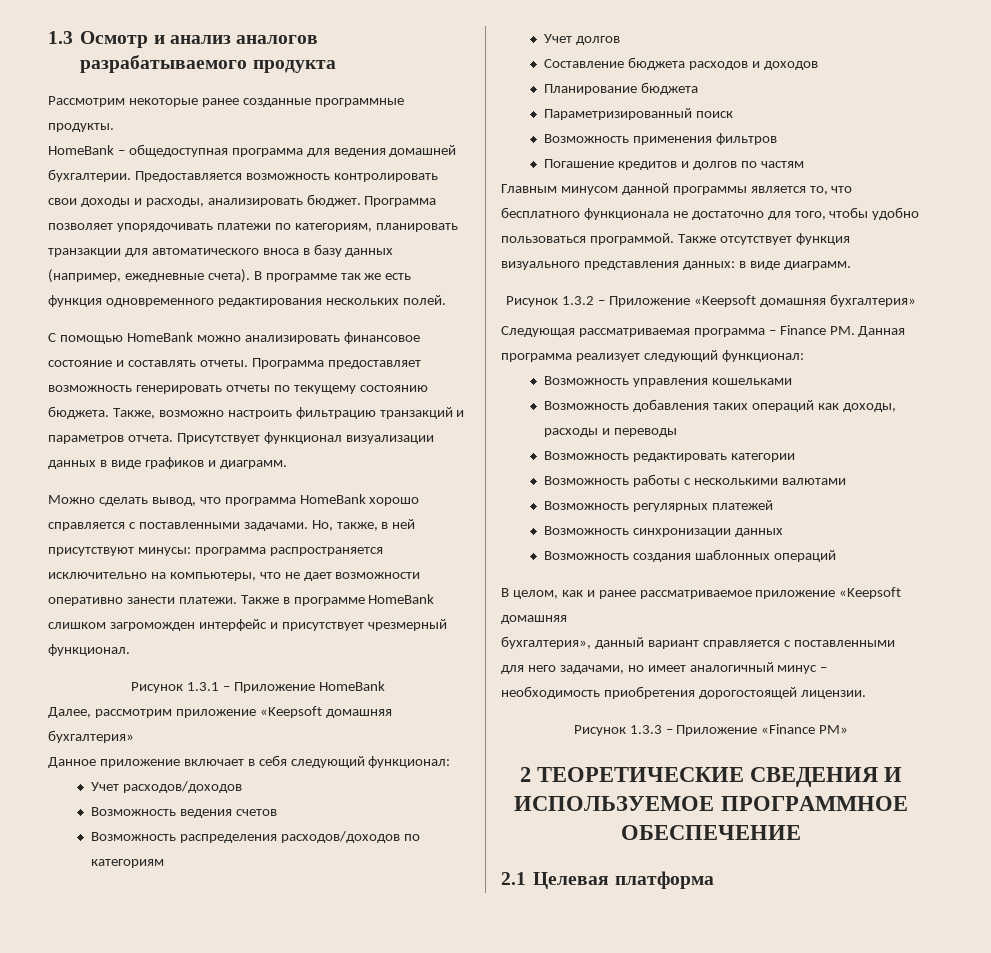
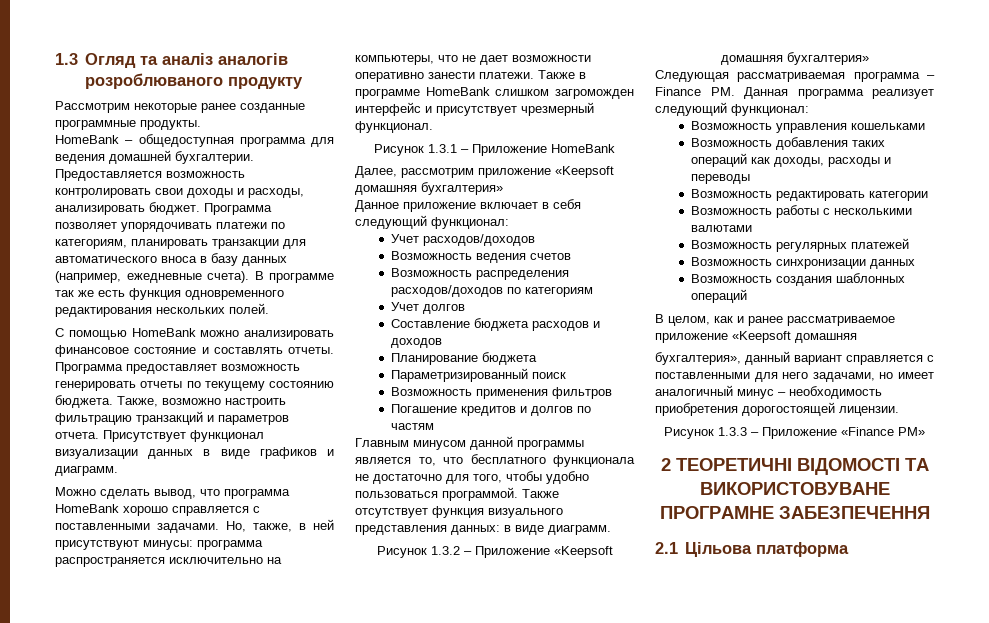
[80,31,319,48] [80,55,336,73] Осмотр и анализ аналогов разрабатываемого продукта -> [84,53,288,68] [84,73,303,89] Огляд та аналіз аналогів розроблюваного продукту
[536,767,903,787] [514,796,908,811] [621,825,801,840] ТЕОРЕТИЧЕСКИЕ СВЕДЕНИЯ И ИСПОЛЬЗУЕМОЕ ПРОГРАММНОЕ ОБЕСПЕЧЕНИЕ -> [675,458,929,475] [699,482,890,495] [659,506,930,519] ТЕОРЕТИЧНІ ВІДОМОСТІ ТА ВИКОРИСТОВУВАНЕ ПРОГРАМНЕ ЗАБЕЗПЕЧЕННЯ
[533,872,610,889] Целевая -> [684,542,752,557] Цільова

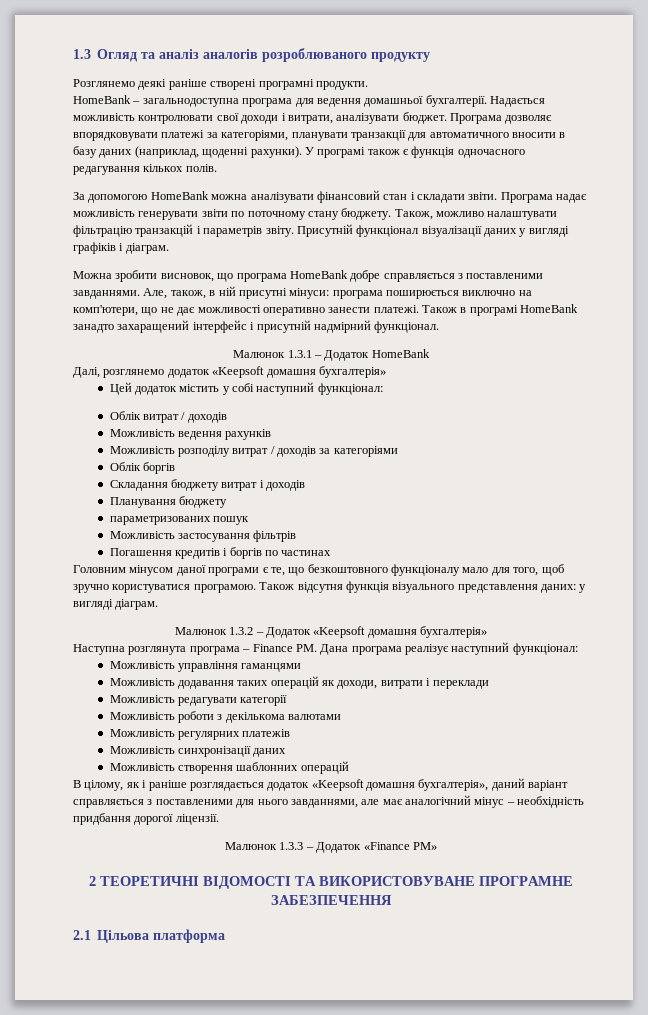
[55,101,305,113] [55,120,201,130] [55,134,334,147] [55,150,254,164] [55,169,245,181] [55,188,304,198] [55,202,272,215] [55,222,285,232] [55,239,306,249] [55,253,287,266] [55,271,334,283] [55,288,284,300] [55,303,269,317] [55,328,334,340] [55,345,334,357] [55,362,300,374] [55,381,334,391] [55,395,286,408] [55,411,289,425] [55,430,264,442] [55,447,334,459] [55,466,118,476] [55,487,290,499] [55,504,260,516] [55,519,334,533] [55,540,263,550] [55,557,282,567] [355,55,591,65] [355,70,586,82] [355,87,634,99] [355,102,594,116] [355,121,433,133] [374,144,424,156] Рассмотрим некоторые ранее созданные программные продукты. // HomeBank – общедоступная программа для ведения домашней бухгалтерии. Предоставляется возможность контролировать свои доходы и расходы, анализировать бюджет. Программа позволяет упорядочивать платежи по категориям, планировать транзакции для автоматического вноса в базу данных (например, ежедневные счета). В программе так же есть функция одновременного редактирования нескольких полей. // С помощью HomeBank можно анализировать финансовое состояние и составлять отчеты. Программа предоставляет возможность генерировать отчеты по текущему состоянию бюджета. Также, возможно настроить фильтрацию транзакций и параметров отчета. Присутствует функционал визуализации данных в виде графиков и диаграмм. // Можно сделать вывод, что программа HomeBank хорошо справляется с поставленными задачами. Но, также, в ней присутствуют минусы: программа распространяется исключительно на компьютеры, что не дает возможности оперативно занести платежи. Также в программе HomeBank слишком загроможден интерфейс и присутствует чрезмерный функционал. // Рисунок -> [73,79,368,90] [73,95,545,107] [73,112,553,124] [73,130,566,141] [73,146,525,158] [73,164,217,175] [73,190,588,203] [73,208,558,220] [73,224,569,237] [73,242,169,254] [73,270,544,282] [73,286,532,299] [73,304,579,316] [73,320,440,333] [233,350,286,358] Розглянемо деякі раніше створені програмні продукти. // HomeBank – загальнодоступна програма для ведення домашньої бухгалтерії. Надається можливість контролювати свої доходи і витрати, аналізувати бюджет. Програма дозволяє впорядковувати платежі за категоріями, планувати транзакції для автоматичного вносити в базу даних (наприклад, щоденні рахунки). У програмі також є функція одночасного редагування кількох полів. // За допомогою HomeBank можна аналізувати фінансовий стан і складати звіти. Програма надає можливість генерувати звіти по поточному стану бюджету. Також, можливо налаштувати фільтрацію транзакцій і параметрів звіту. Присутній функціонал візуалізації даних у вигляді графіків і діаграм. // Можна зробити висновок, що програма HomeBank добре справляється з поставленими завданнями. Але, також, в ній присутні мінуси: програма поширюється виключно на комп'ютери, що не дає можливості оперативно занести платежі. Також в програмі HomeBank занадто захаращений інтерфейс і присутній надмірний функціонал. // Малюнок
[472,144,547,156] Приложение -> [324,350,370,361] Додаток
[355,166,614,178] [355,182,503,195] [355,199,581,212] [355,215,509,229] [390,234,535,246] [390,251,571,263] [390,268,569,280] [390,285,593,297] [390,302,465,314] [390,318,600,331] [390,338,442,348] [390,352,537,365] [390,368,566,382] [390,387,612,399] [390,404,591,416] [390,423,434,430] [355,436,584,450] [355,454,635,467] [355,471,589,484] [355,487,559,501] [355,506,563,518] [355,525,611,535] [376,546,613,558] [720,52,869,65] [655,70,935,82] [655,87,934,99] [655,102,809,116] [690,121,925,133] [690,137,885,150] [690,153,891,167] [690,174,750,184] [690,189,928,201] [690,205,912,218] [690,225,752,232] [690,238,909,252] [690,257,915,269] [690,273,905,286] [690,289,747,303] [655,314,895,326] [655,331,857,343] [655,351,934,365] [655,372,934,382] [655,385,882,399] [655,402,899,416] [664,427,714,439] Далее, рассмотрим приложение «Keepsoft домашняя бухгалтерия» // Данное приложение включает в себя следующий функционал: // Учет расходов/доходов // Возможность ведения счетов // Возможность распределения расходов/доходов по категориям // Учет долгов // Составление бюджета расходов и доходов // Планирование бюджета // Параметризированный поиск // Возможность применения фильтров // Погашение кредитов и долгов по частям // Главным минусом данной программы является то, что бесплатного функционала не достаточно для того, чтобы удобно пользоваться программой. Также отсутствует функция визуального представления данных: в виде диаграмм. // Рисунок 1.3.2 – Приложение «Keepsoft домашняя бухгалтерия» // Следующая рассматриваемая программа – Finance PM. Данная программа реализует следующий функционал: // Возможность управления кошельками // Возможность добавления таких операций как доходы, расходы и переводы // Возможность редактировать категории // Возможность работы с несколькими валютами // Возможность регулярных платежей // Возможность синхронизации данных // Возможность создания шаблонных операций // В целом, как и ранее рассматриваемое приложение «Keepsoft домашняя // бухгалтерия», данный вариант справляется с поставленными для него задачами, но имеет аналогичный минус – необходимость приобретения дорогостоящей лицензии. // Рисунок -> [73,366,386,378] [109,382,383,395] [109,411,227,423] [109,429,272,440] [109,446,398,457] [109,462,175,474] [109,479,306,491] [109,496,227,508] [109,516,249,525] [109,530,297,542] [109,547,332,559] [73,564,564,576] [73,581,587,593] [73,599,159,610] [174,626,488,638] [73,642,578,655] [109,661,302,672] [109,676,489,689] [109,695,288,706] [109,711,342,723] [109,729,291,740] [109,746,287,757] [109,761,349,774] [73,778,569,791] [73,795,585,808] [73,813,219,825] [225,842,278,850] Далі, розглянемо додаток «Keepsoft домашня бухгалтерія» // Цей додаток містить у собі наступний функціонал: // Облік витрат / доходів // Можливість ведення рахунків // Можливість розподілу витрат / доходів за категоріями // Облік боргів // Складання бюджету витрат і доходів // Планування бюджету // параметризованих пошук // Можливість застосування фільтрів // Погашення кредитів і боргів по частинах // Головним мінусом даної програми є те, що безкоштовного функціоналу мало для того, щоб зручно користуватися програмою. Також відсутня функція візуального представлення даних: у вигляді діаграм. // Малюнок 1.3.2 – Додаток «Keepsoft домашня бухгалтерія» // Наступна розглянута програма – Finance PM. Дана програма реалізує наступний функціонал: // Можливість управління гаманцями // Можливість додавання таких операцій як доходи, витрати і переклади // Можливість редагувати категорії // Можливість роботи з декількома валютами // Можливість регулярних платежів // Можливість синхронізації даних // Можливість створення шаблонних операцій // В цілому, як і раніше розглядається додаток «Keepsoft домашня бухгалтерія», даний варіант справляється з поставленими для нього завданнями, але має аналогічний мінус – необхідність придбання дорогої ліцензії. // Малюнок
[762,427,837,439] Приложение -> [316,842,362,853] Додаток

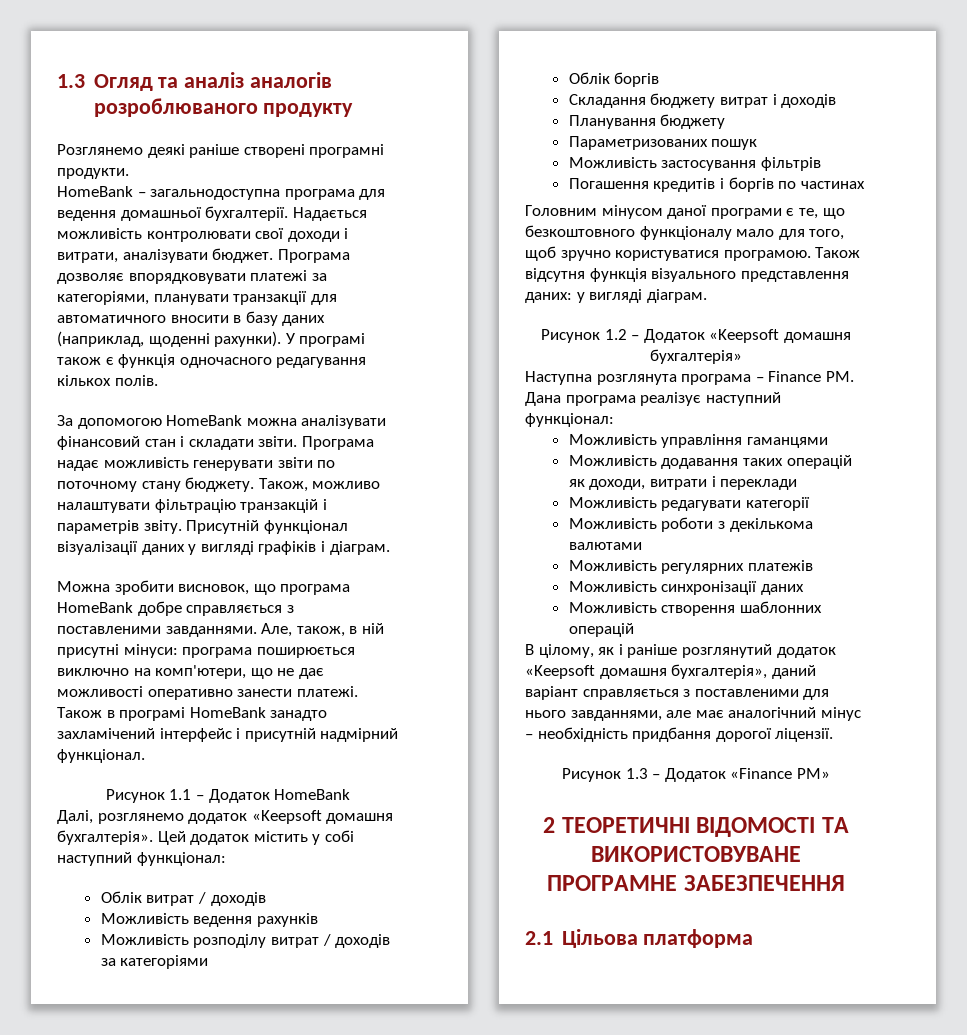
[117,320,190,333] захаращений -> [57,728,155,739] захламічений
[233,350,312,358] Малюнок 1.3.1 -> [105,789,192,803] Рисунок 1.1
[318,366,386,378] бухгалтерія» // -> [57,830,153,845] бухгалтерія».
[109,516,211,525] параметризованих -> [568,136,708,150] Параметризованих
[174,627,254,635] Малюнок 1.3.2 -> [541,329,627,343] Рисунок 1.2
[189,782,264,791] розглядається -> [681,644,772,658] розглянутий
[225,842,304,850] Малюнок 1.3.3 -> [562,768,648,782] Рисунок 1.3

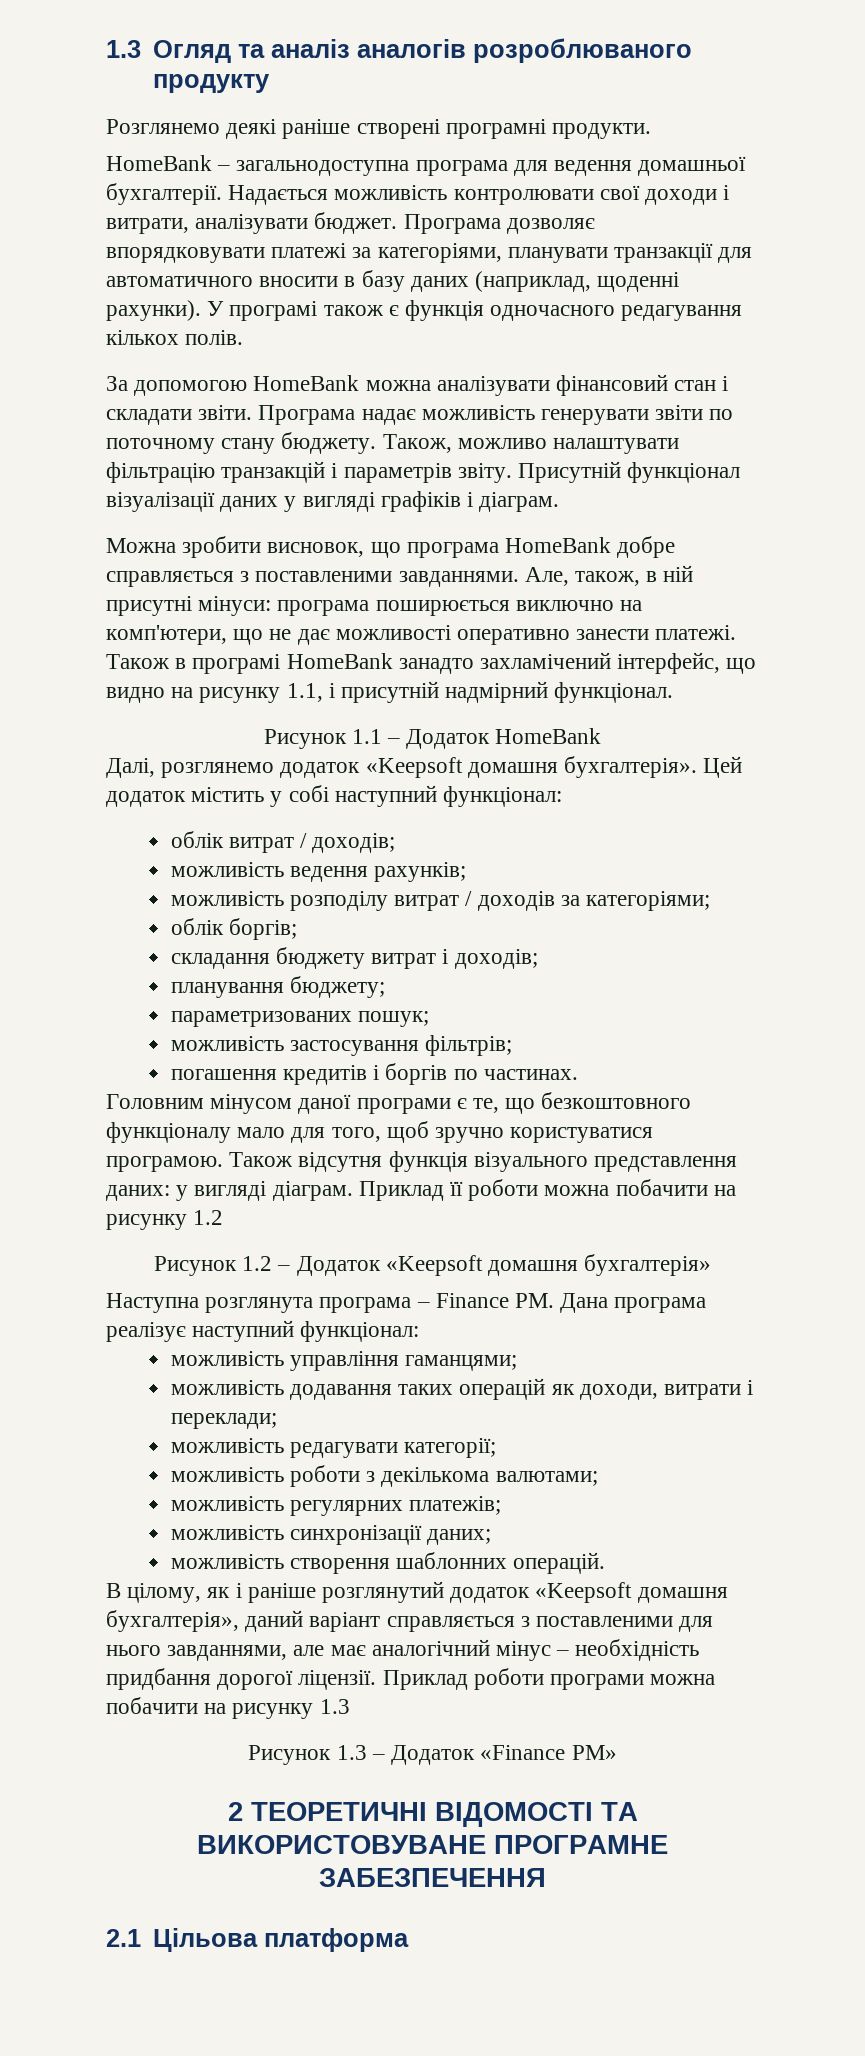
[159,728,232,742] інтерфейс -> [617,652,757,674] [106,683,323,703] інтерфейс, що видно на рисунку 1.1,
[100,891,266,906] [100,913,318,927] [100,934,189,945] Облік витрат / доходів // Можливість ведення рахунків // Можливість -> [170,831,396,853] [170,862,467,882] [170,891,284,906] облік витрат / доходів; // можливість ведення рахунків; // можливість
[120,955,209,969] [568,72,660,87] [568,93,837,108] [568,114,726,129] [568,136,758,150] [568,157,821,171] [568,178,649,189] категоріями // Облік боргів // Складання бюджету витрат і доходів // Планування бюджету // Параметризованих пошук // Можливість застосування фільтрів // Погашення -> [586,891,711,911] [170,918,298,940] [170,947,538,969] [170,976,386,998] [170,1011,430,1027] [170,1035,513,1056] [170,1069,277,1080] категоріями; // облік боргів; // складання бюджету витрат і доходів; // планування бюджету; // параметризованих пошук; // можливість застосування фільтрів; // погашення
[800,181,865,189] частинах -> [483,1069,578,1080] частинах.
(707, 296) none -> [358,1179,736,1201] [106,1210,224,1230] Приклад її роботи можна побачити на рисунку 1.2
[568,434,828,448] [568,455,657,466] Можливість управління гаманцями // Можливість -> [170,1351,518,1371] [170,1380,284,1395] можливість управління гаманцями; // можливість
[720,479,798,490] [568,497,810,511] [568,517,813,532] [568,542,642,550] [568,560,813,574] [568,581,804,595] [568,602,657,613] переклади // Можливість редагувати категорії // Можливість роботи з декількома валютами // Можливість регулярних платежів // Можливість синхронізації даних // Можливість -> [170,1413,277,1429] [170,1438,497,1458] [170,1465,598,1487] [170,1496,502,1516] [170,1525,492,1545] [170,1554,284,1569] переклади; // можливість редагувати категорії; // можливість роботи з декількома валютами; // можливість регулярних платежів; // можливість синхронізації даних; // можливість
[568,623,634,637] операцій -> [513,1552,606,1574] операцій.
(834, 735) none -> [382,1668,716,1690] [106,1697,350,1719] Приклад роботи програми можна побачити на рисунку 1.3

